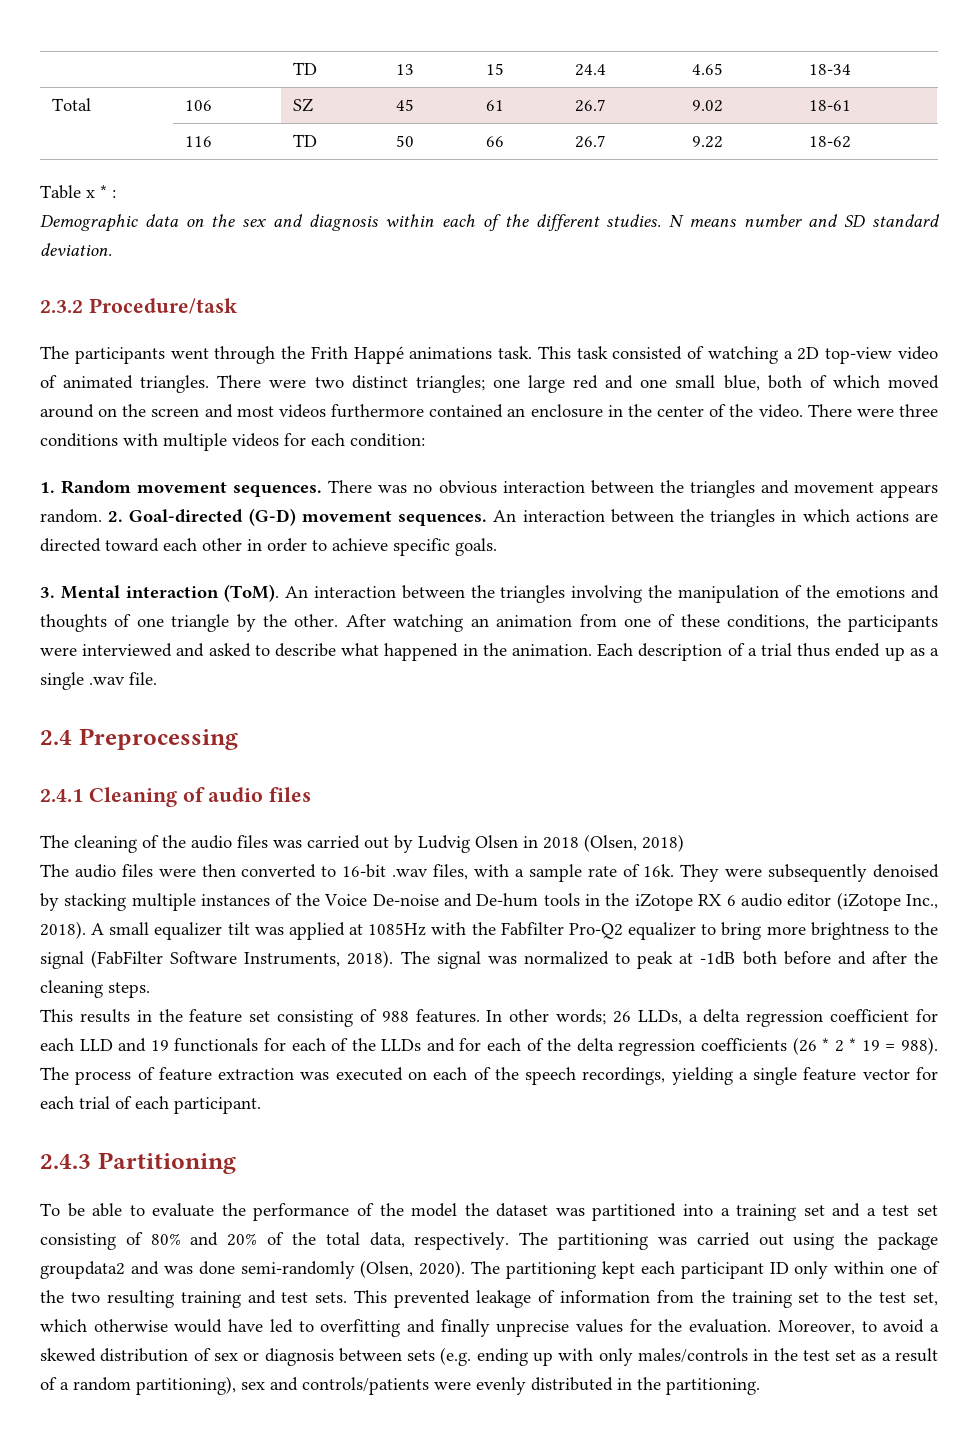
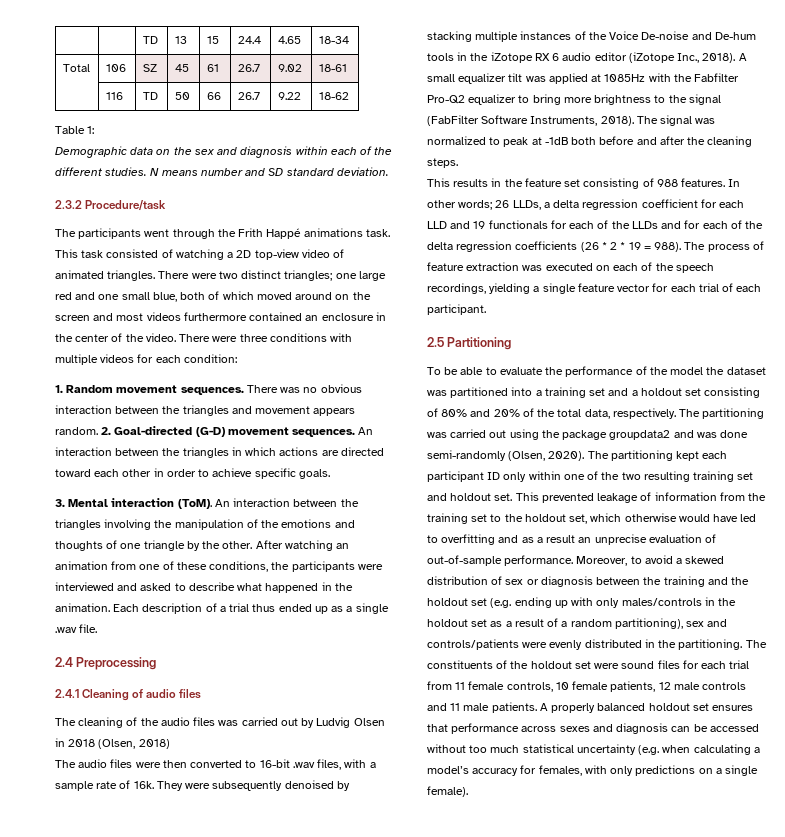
[86,185,116,198] x * : -> [87,126,95,134] 1:
[40,1154,91,1169] 2.4.3 -> [427,337,444,347] 2.5
[882,1205,910,1216] test -> [640,388,682,396] holdout
[247,1290,348,1304] and test sets. -> [737,472,754,480] [427,493,513,501] set and holdout set.
[879,1292,907,1303] test -> [524,514,566,522] holdout
[440,1319,772,1337] finally unprecise values for the evaluation. -> [521,534,717,545] [427,555,574,566] as a result an unprecise evaluation of out-of-sample performance.
[407,1350,436,1361] sets -> [643,576,750,587] [427,598,488,606] the training and the holdout set
[802,1350,830,1361] test -> [427,619,468,627] holdout
(760, 1386) none -> [745,640,767,648] [427,660,750,669] [427,681,747,692] [427,702,754,713] [427,723,759,734] [427,744,760,755] [427,765,759,776] [427,786,468,797] The constituents of the holdout set were sound files for each trial from 11 female controls, 10 female patients, 12 male controls and 11 male patients. A properly balanced holdout set ensures that performance across sexes and diagnosis can be accessed without too much statistical uncertainty (e.g. when calculating a model’s accuracy for females, with only predictions on a single female).

